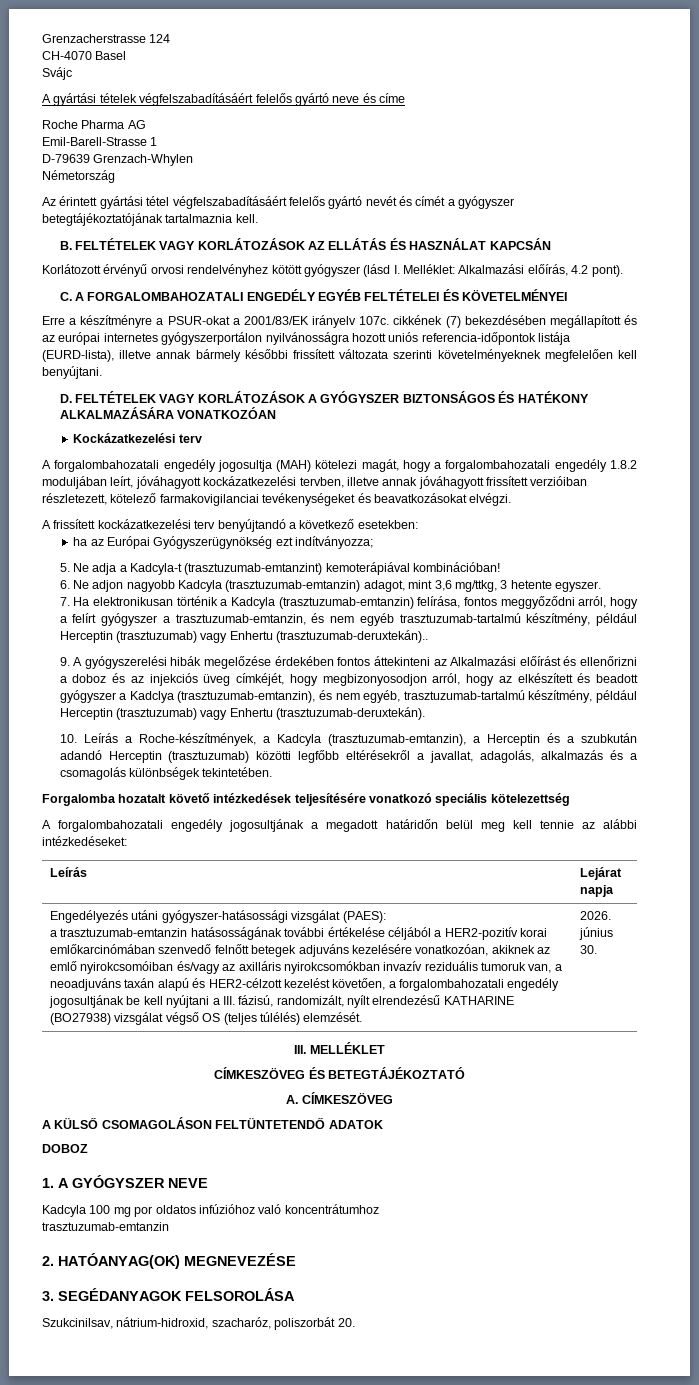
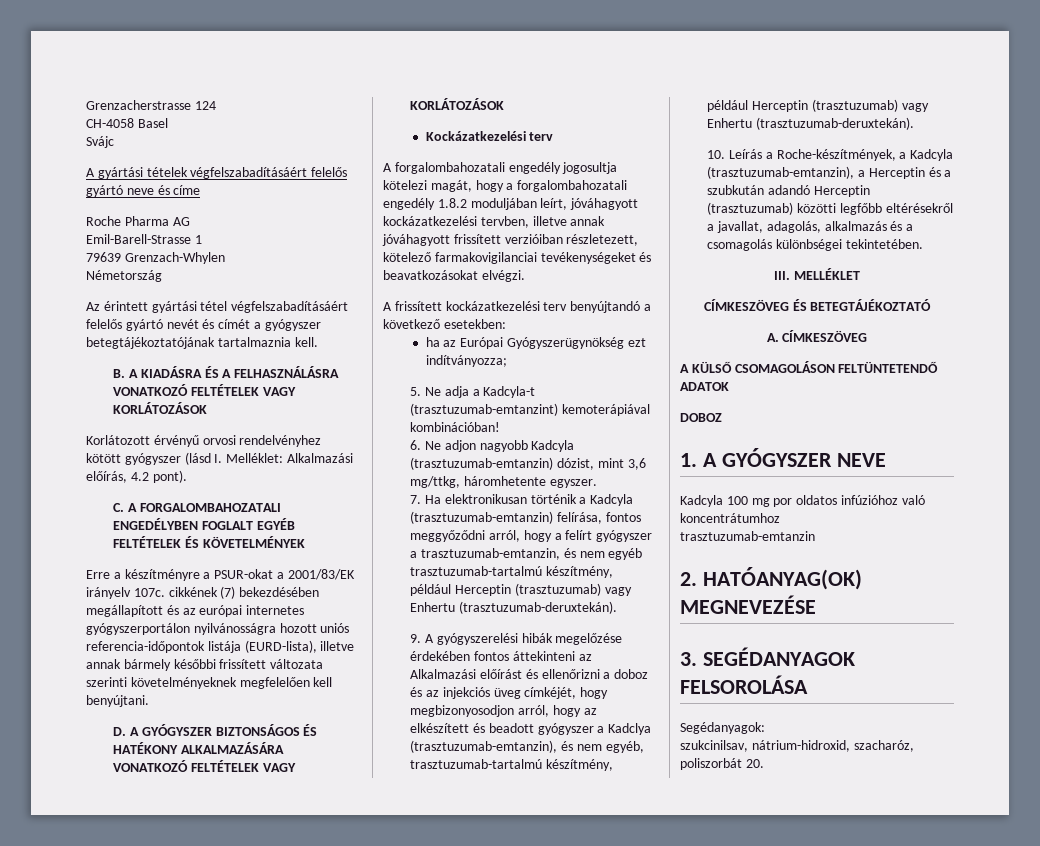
[42,51,92,60] CH-4070 -> [86,118,134,128] CH-4058
[42,154,90,163] D-79639 -> [86,252,121,262] 79639
[74,238,551,250] FELTÉTELEK VAGY KORLÁTOZÁSOK AZ ELLÁTÁS ÉS HASZNÁLAT KAPCSÁN -> [128,366,340,378] [113,384,296,396] [113,402,208,414] A KIADÁSRA ÉS A FELHASZNÁLÁSRA VONATKOZÓ FELTÉTELEK VAGY KORLÁTOZÁSOK
[246,289,568,301] ENGEDÉLY EGYÉB FELTÉTELEI ÉS KÖVETELMÉNYEI -> [113,518,295,530] [113,536,305,548] ENGEDÉLYBEN FOGLALT EGYÉB FELTÉTELEK ÉS KÖVETELMÉNYEK
[74,391,305,403] FELTÉTELEK VAGY KORLÁTOZÁSOK -> (127, 731) none
[176,407,276,419] VONATKOZÓAN -> [113,760,296,772] [410,98,505,110] VONATKOZÓ FELTÉTELEK VAGY KORLÁTOZÁSOK
[276,460,312,472] (MAH) -> (618, 168) none
[363,580,405,592] adagot, -> [556,458,594,470] dózist,
[500,580,552,589] 3 hetente -> [463,476,546,486] háromhetente
[276,630,429,643] (trasztuzumab-deruxtekán).. -> [458,601,617,614] (trasztuzumab-deruxtekán).
[128,767,200,780] különbségek -> [775,239,842,251] különbségei
[42,793,570,806] [42,819,637,832] [42,836,127,846] [50,867,88,877] [580,867,623,880] [580,885,615,897] [50,910,386,923] [50,927,548,940] [50,944,551,957] [50,961,562,974] [50,978,560,991] [49,995,514,1008] [50,1012,363,1025] [580,911,612,920] [579,927,614,940] [580,945,598,954] // Forgalomba hozatalt követő intézkedések teljesítésére vonatkozó speciális kötelezettség // A forgalombahozatali engedély jogosultjának a megadott határidőn belül meg kell tennie az alábbi intézkedéseket: // Leírás | Lejárat napja // Engedélyezés utáni gyógyszer-hatásossági vizsgálat (PAES): // a trasztuzumab-emtanzin hatásosságának további értékelése céljából a HER2-pozitív korai emlőkarcinómában szenvedő felnőtt betegek adjuváns kezelésére vonatkozóan, akiknek az emlő nyirokcsomóiban és/vagy az axilláris nyirokcsomókban invazív reziduális tumoruk van, a neoadjuváns taxán alapú és HER2-célzott kezelést követően, a forgalombahozatali engedély jogosultjának be kell nyújtani a III. fázisú, randomizált, nyílt elrendezésű KATHARINE (BO27938) vizsgálat végső OS (teljes túlélés) elemzését. | 2026. június 30. -> (923, 244) none
[42,1318,113,1329] Szukcinilsav, -> [680,722,765,734] [680,740,748,752] Segédanyagok: // szukcinilsav,

